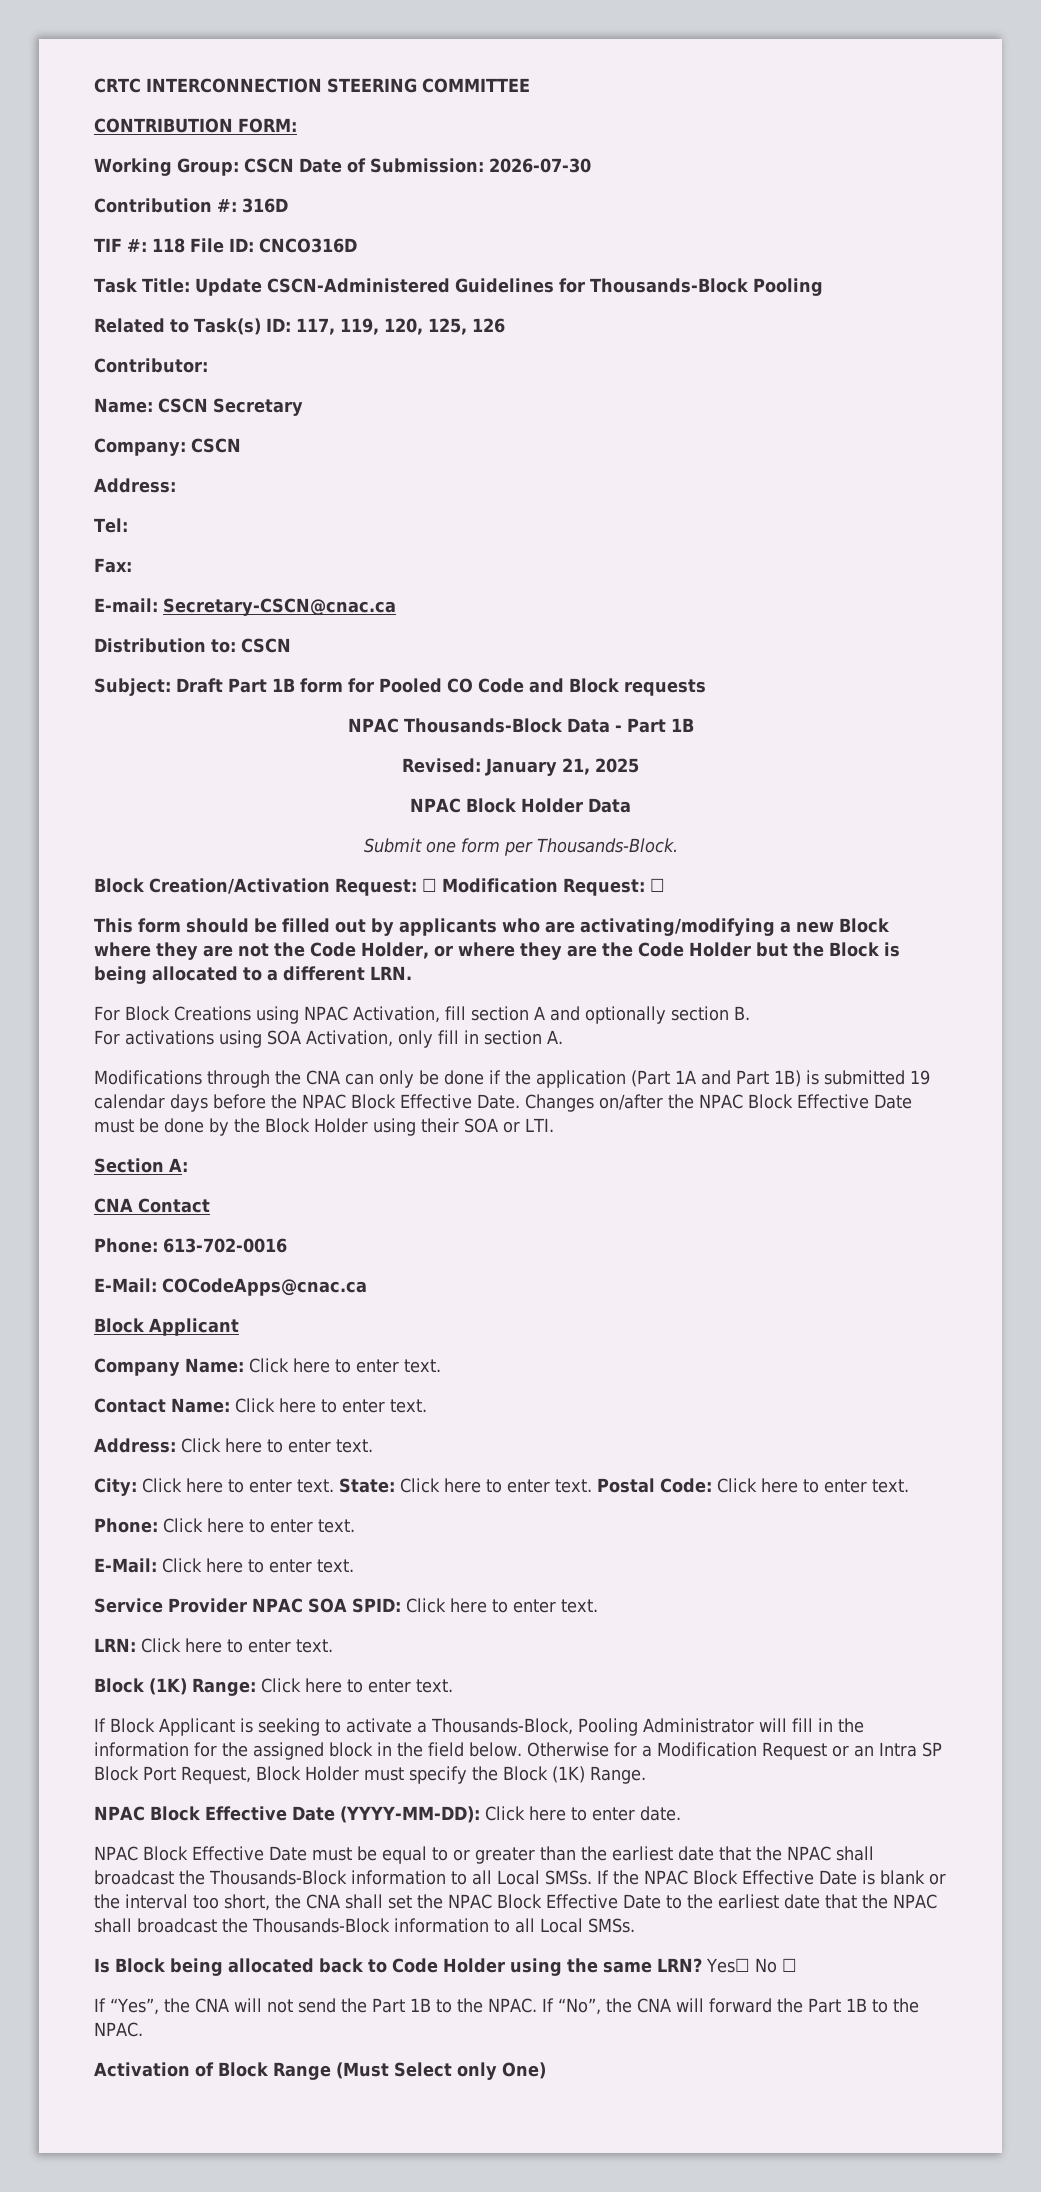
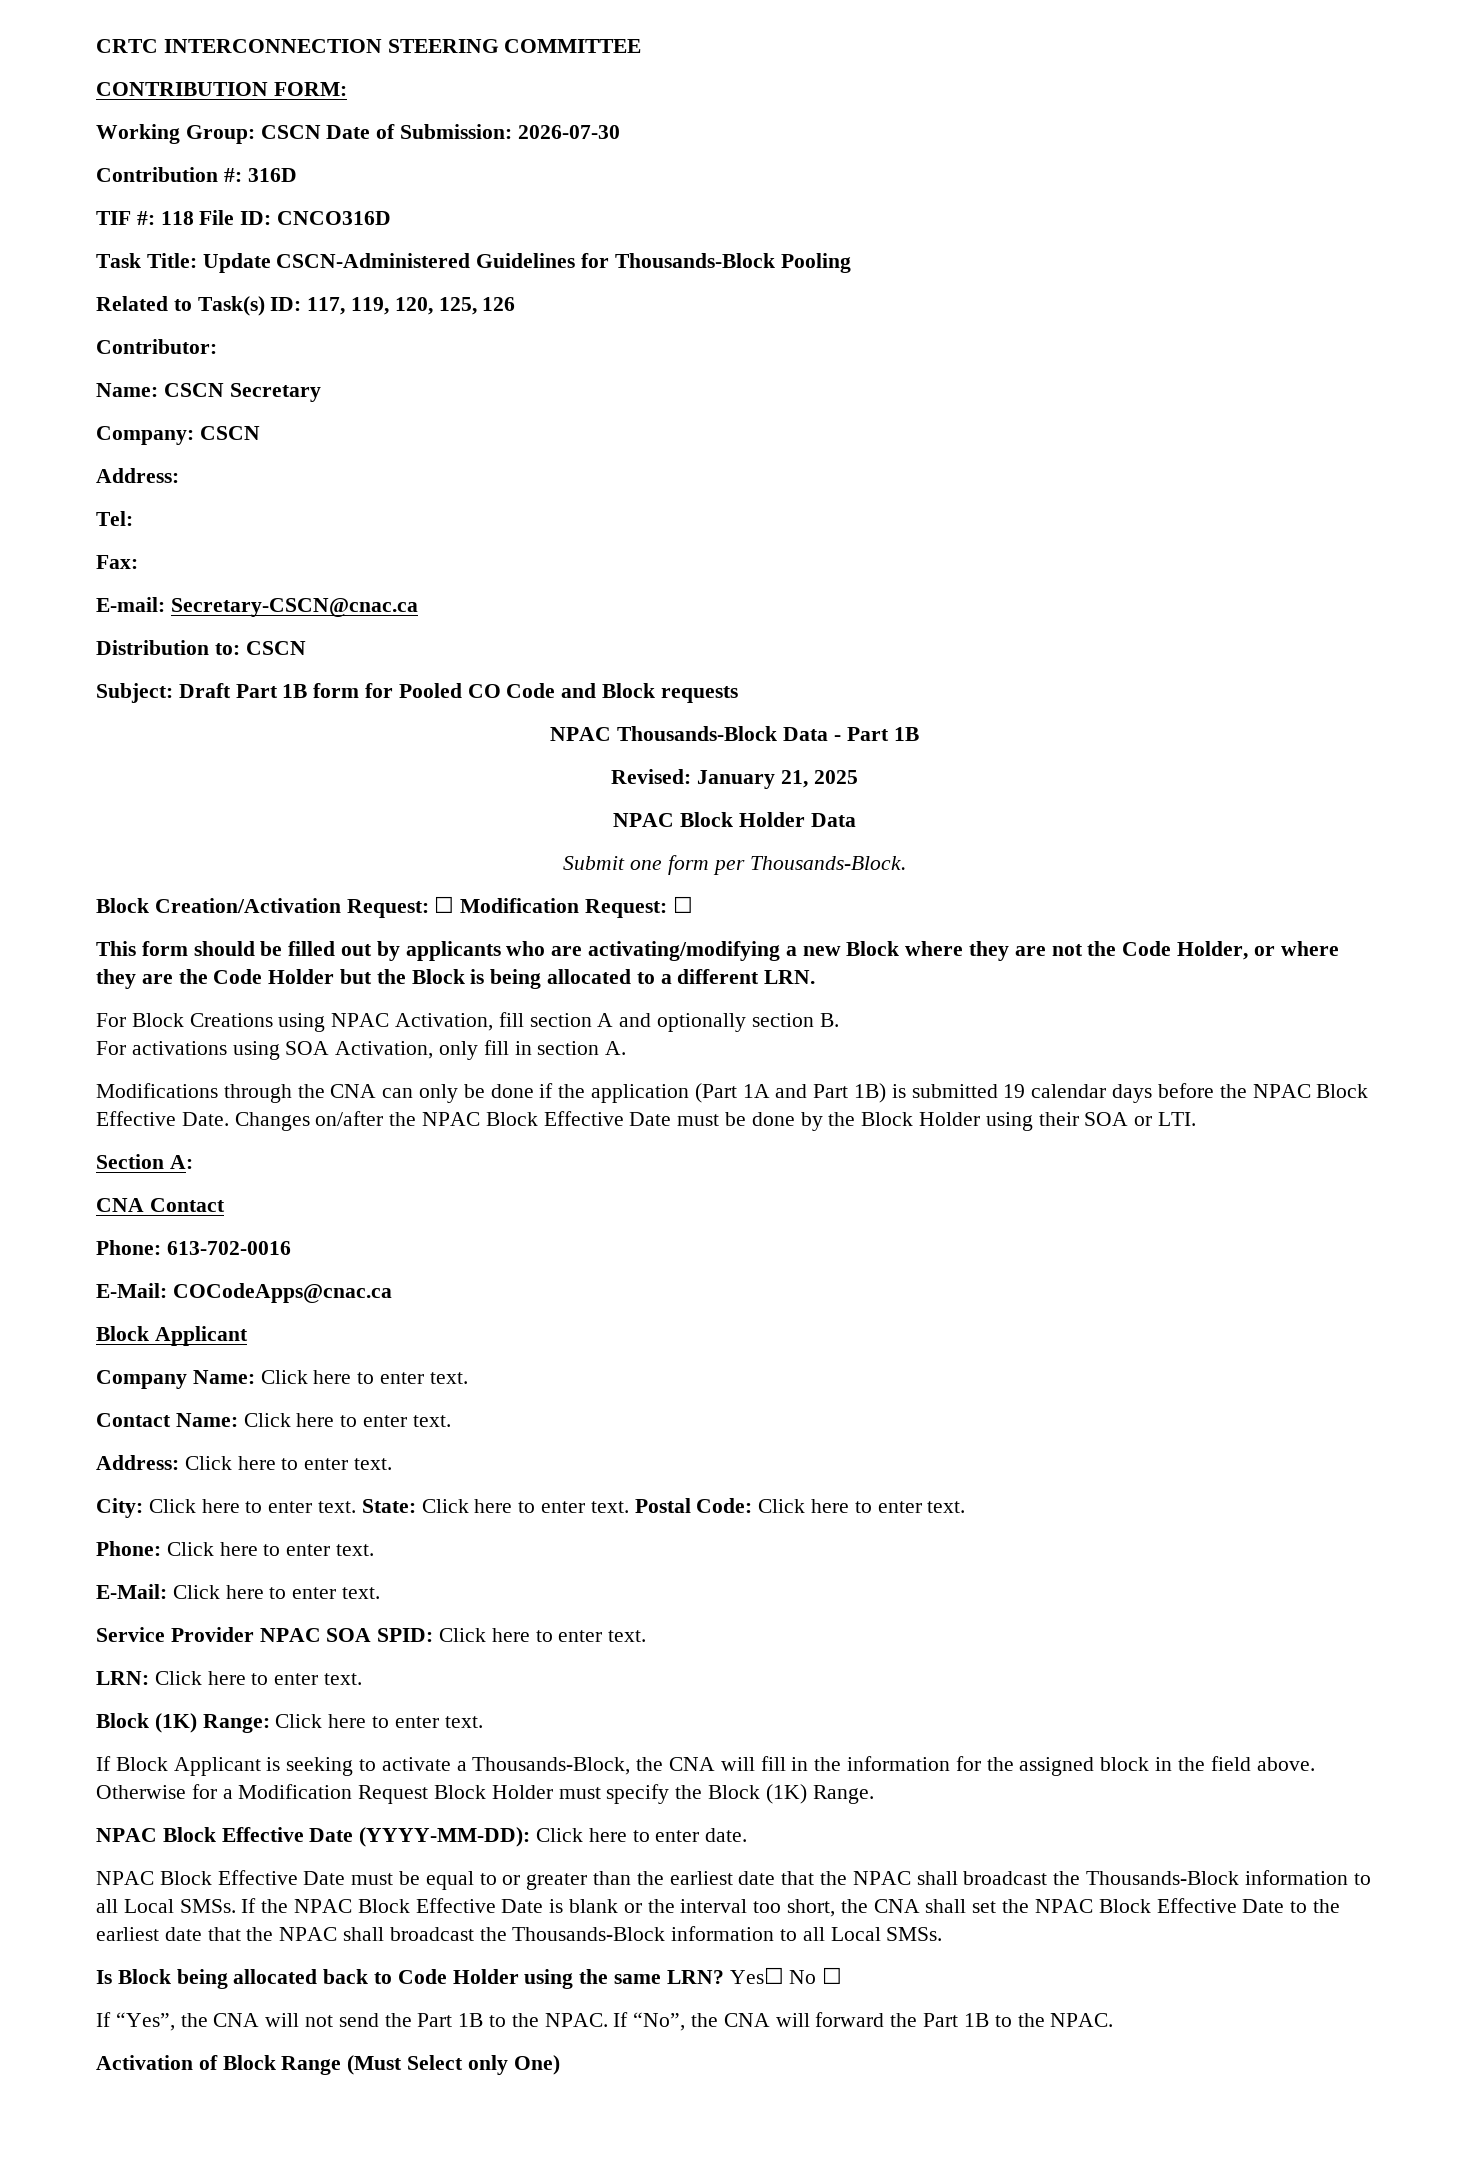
[578,1718,754,1736] Pooling Administrator -> [636,1757,716,1771] the CNA
[469,1742,522,1757] below. -> [1256,1757,1315,1771] above.
[831,1742,942,1757] [94,1766,251,1784] or an Intra SP Block Port Request, -> (429, 1794) none

